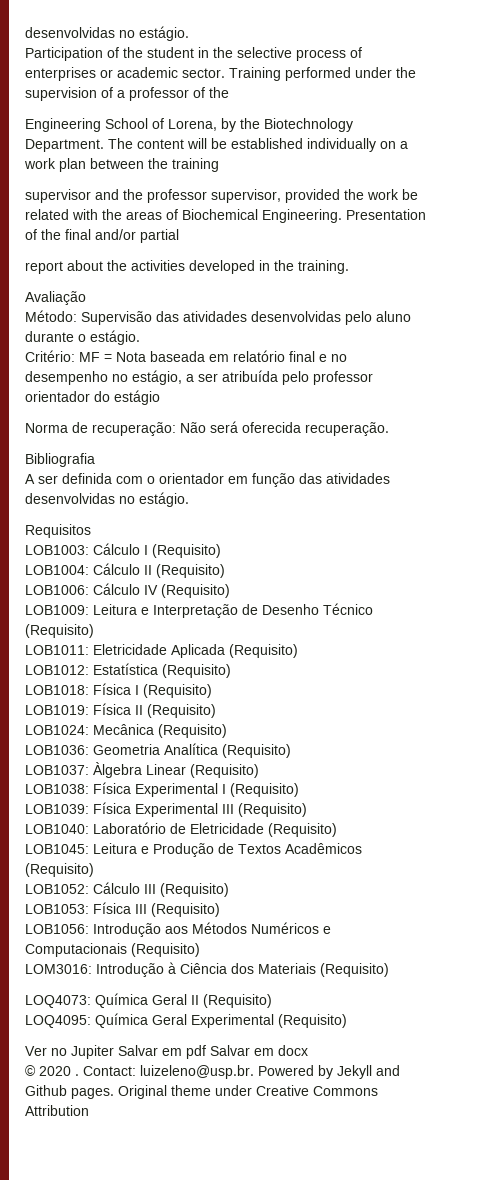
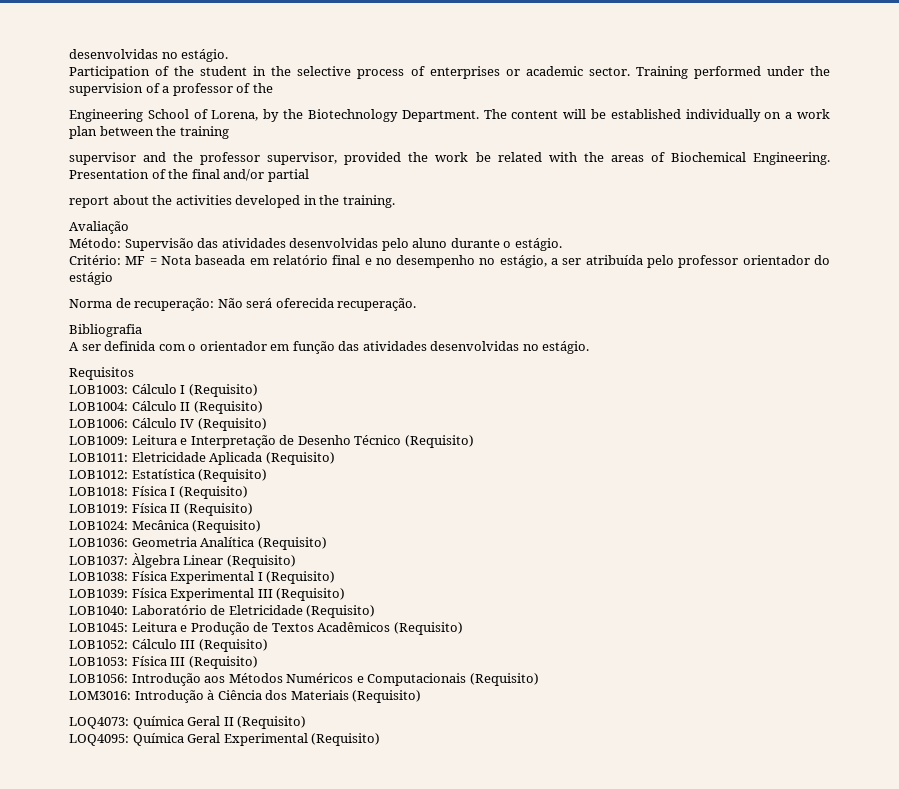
[25,1045,308,1059] [25,1065,400,1079] [25,1085,378,1099] [25,1105,89,1116] // Ver no Jupiter Salvar em pdf Salvar em docx // © 2020 . Contact: luizeleno@usp.br. Powered by Jekyll and Github pages. Original theme under Creative Commons Attribution -> (381, 739) none

